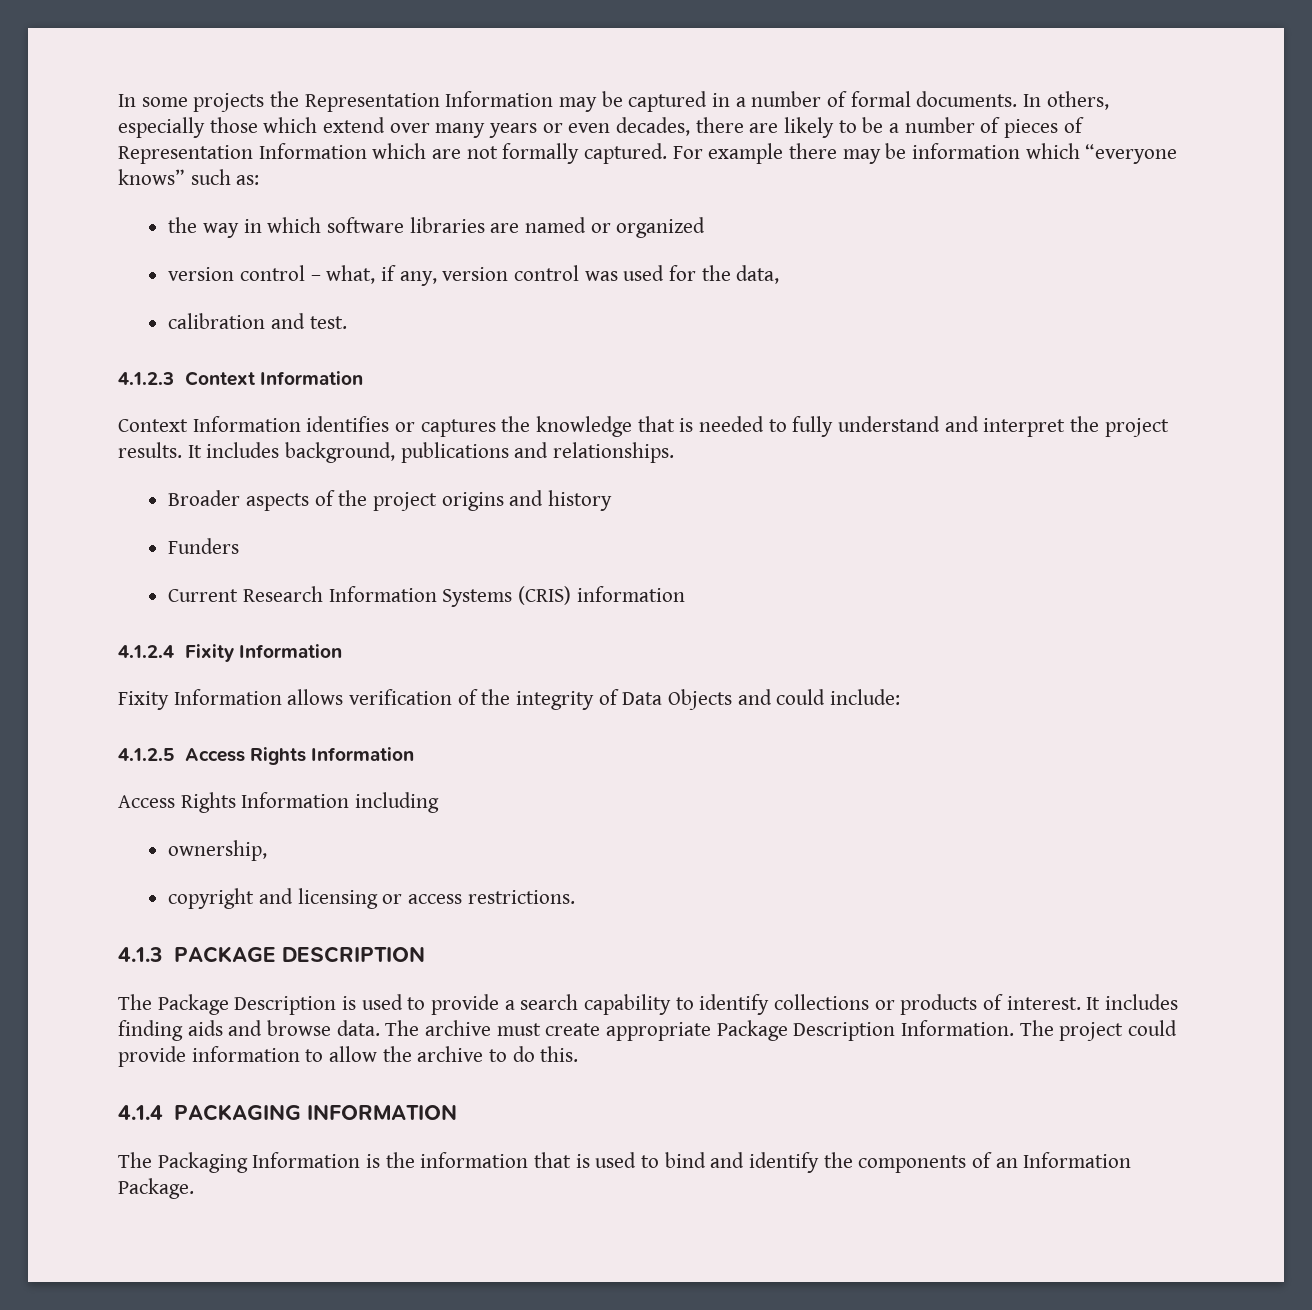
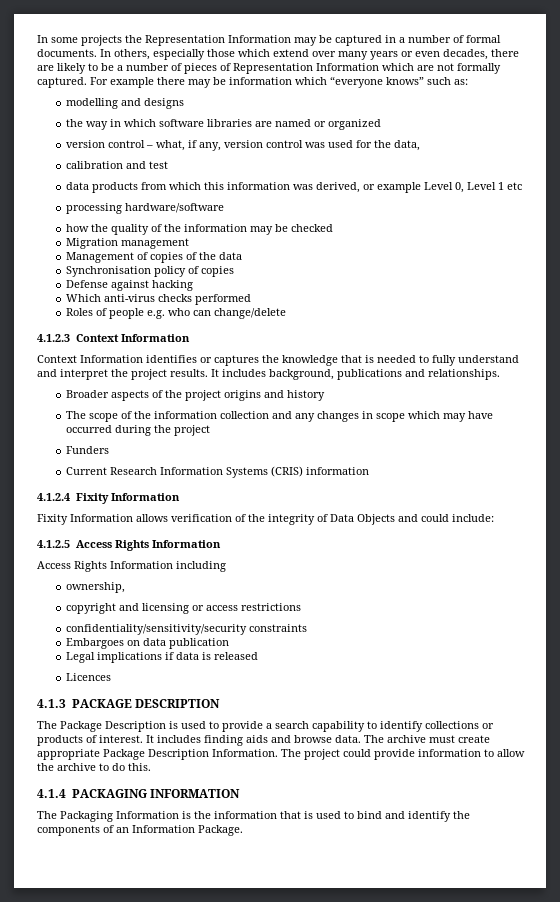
(260, 180) none -> [66,98,185,109] // modelling and designs
[309,316,347,329] test. -> [149,161,169,169] [66,182,523,193] [66,203,225,214] [66,224,334,235] [66,238,190,249] [66,252,243,263] [66,266,235,277] [66,280,194,291] [66,294,252,305] [66,308,287,319] test // data products from which this information was derived, or example Level 0, Level 1 etc // processing hardware/software // how the quality of the information may be checked // Migration management // Management of copies of the data // Synchronisation policy of copies // Defense against hacking // Which anti-virus checks performed // Roles of people e.g. who can change/delete
(612, 500) none -> [66,411,494,422] [66,425,211,436] // The scope of the information collection and any changes in scope which may have occurred during the project
[467,890,575,904] restrictions. -> [241,603,302,611] [66,624,308,635] [66,638,230,649] [66,652,259,663] [66,673,112,681] restrictions // confidentiality/sensitivity/security constraints // Embargoes on data publication // Legal implications if data is released // Licences

